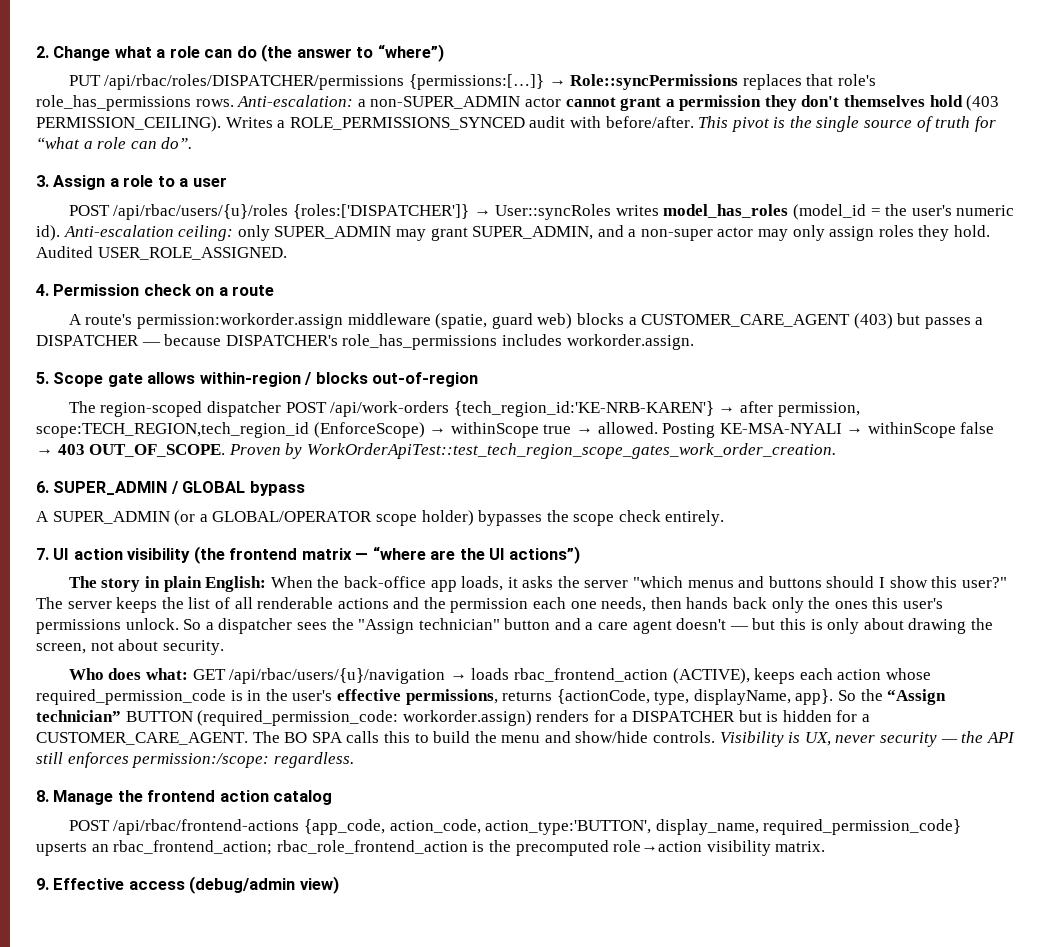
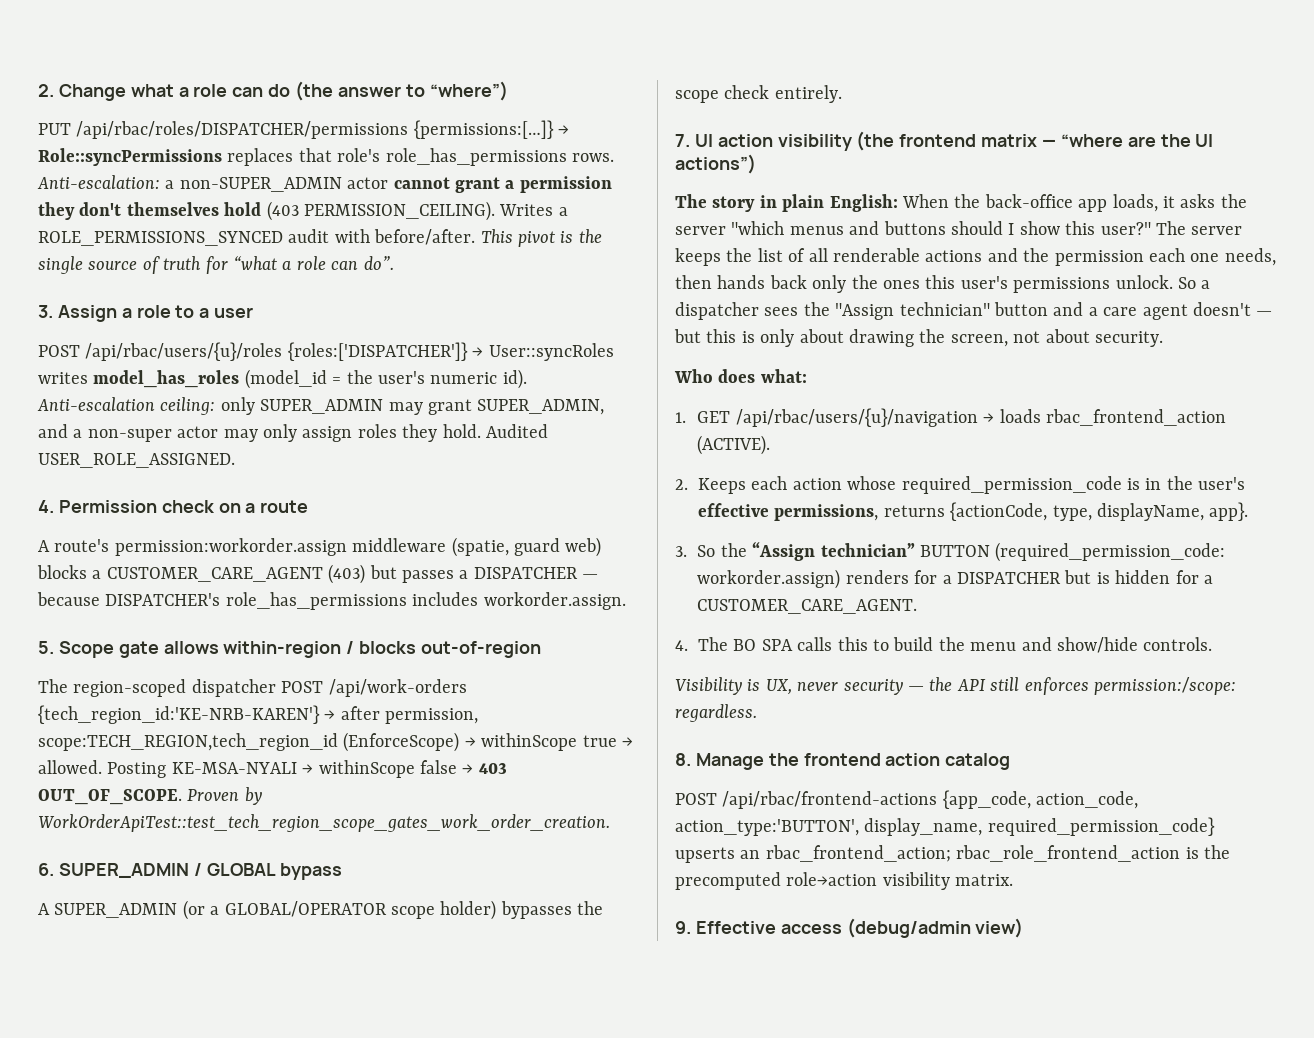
(188, 674) none -> [675,412,686,423] // 1.
[672,668,796,684] (ACTIVE), keeps -> [697,435,771,455] [675,478,746,494] (ACTIVE). // 2. Keeps
(834, 697) none -> [675,546,687,557] // 3.
(248, 738) none -> [675,640,688,651] // 4.
(716, 737) none -> (1213, 644) //

